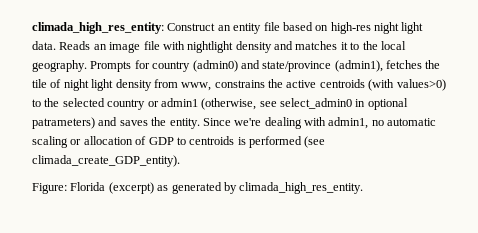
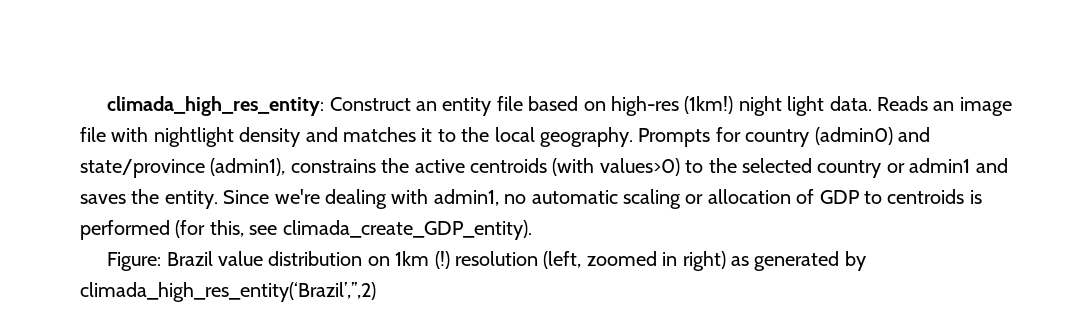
(371, 28) none -> [684,96,734,114] (1km!)
[386,60,441,69] [32,79,212,91] fetches the tile of night light density from www, -> (286, 167) none
[201,98,408,110] [32,117,95,129] (otherwise, see select_admin0 in optional patrameters) -> (971, 165) none
[304,136,326,148] (see -> [175,220,278,238] (for this, see
[70,182,154,194] Florida (excerpt) -> [166,251,726,271] Brazil value distribution on 1km (!) resolution (left, zoomed in right)
[239,182,364,194] climada_high_res_entity. -> [80,282,376,302] climada_high_res_entity(‘Brazil’,’’,2)

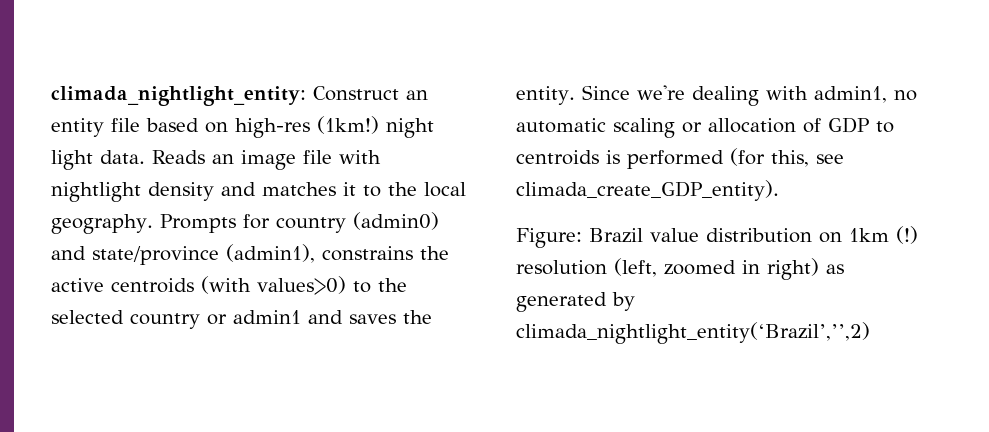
[107,96,325,116] climada_high_res_entity: -> [51,86,306,106] climada_nightlight_entity:
[80,282,376,302] climada_high_res_entity(‘Brazil’,’’,2) -> [516,322,870,344] climada_nightlight_entity(‘Brazil’,’’,2)

